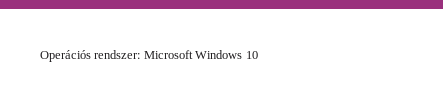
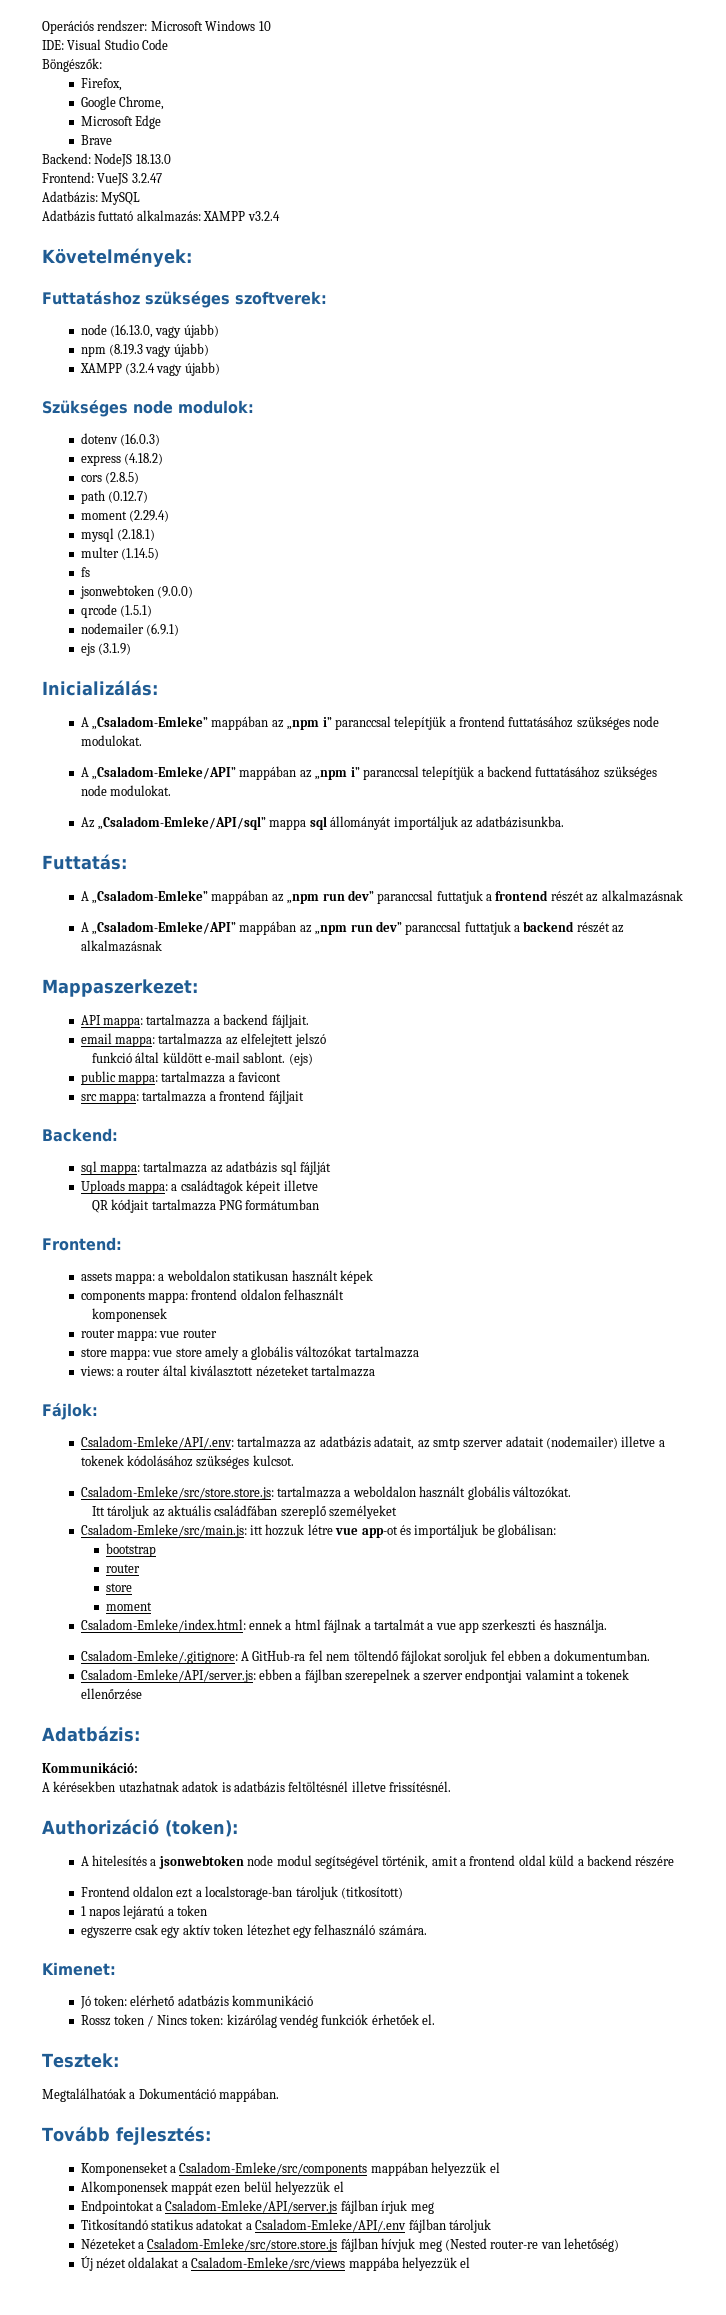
(258, 55) none -> [42,39,169,50] [42,58,102,72] [80,78,122,91] [80,96,165,110] [80,115,162,129] [80,135,112,145] [42,153,171,167] [42,172,162,186] [42,191,141,205] [42,210,280,222] [42,248,192,267] [42,291,327,308] [80,324,219,338] [80,343,209,357] [79,362,220,376] [42,400,254,417] [80,433,161,446] [80,453,164,466] [80,472,140,484] [80,490,149,504] [80,510,170,522] [80,528,156,542] [80,547,160,560] [80,567,90,577] [79,585,194,599] [80,604,153,618] [80,623,180,636] [80,643,132,656] [42,680,158,696] [80,716,660,730] [80,735,142,746] [80,766,657,780] [80,785,172,796] [80,816,565,830] [42,854,127,870] [80,890,683,904] [80,921,625,935] [80,940,162,952] [42,979,198,997] [80,1014,309,1028] [80,1033,326,1047] [91,1052,313,1066] [80,1071,282,1085] [80,1090,304,1104] [42,1128,118,1142] [80,1161,331,1175] [80,1180,318,1194] [91,1199,320,1213] [42,1237,122,1251] [80,1270,373,1284] [80,1289,345,1303] [91,1308,167,1322] [80,1329,217,1341] [80,1346,419,1360] [79,1365,375,1377] [42,1403,98,1420] [80,1436,665,1450] [80,1455,294,1469] [80,1486,571,1500] [91,1505,398,1519] [80,1524,557,1538] [105,1543,156,1557] [105,1564,140,1573] [105,1583,132,1592] [105,1602,152,1611] [80,1619,608,1633] [80,1650,650,1664] [80,1669,630,1683] [80,1688,142,1700] [42,1726,140,1742] [42,1762,138,1773] [42,1781,451,1793] [42,1819,238,1837] [80,1855,675,1869] [80,1886,403,1900] [80,1905,208,1919] [80,1924,427,1938] [42,1962,116,1976] [79,1995,314,2009] [80,2014,436,2028] [42,2053,119,2068] [42,2088,280,2102] [42,2126,211,2145] [80,2162,500,2176] [80,2181,344,2195] [80,2200,434,2214] [80,2219,491,2233] [80,2238,620,2252] [80,2256,471,2271] // IDE: Visual Studio Code // Böngészők: // Firefox, // Google Chrome, // Microsoft Edge // Brave // Backend: NodeJS 18.13.0 // Frontend: VueJS 3.2.47 // Adatbázis: MySQL // Adatbázis futtató alkalmazás: XAMPP v3.2.4 // Követelmények: // Futtatáshoz szükséges szoftverek: // node (16.13.0, vagy újabb) // npm (8.19.3 vagy újabb) // XAMPP (3.2.4 vagy újabb) // Szükséges node modulok: // dotenv (16.0.3) // express (4.18.2) // cors (2.8.5) // path (0.12.7) // moment (2.29.4) // mysql (2.18.1) // multer (1.14.5) // fs // jsonwebtoken (9.0.0) // qrcode (1.5.1) // nodemailer (6.9.1) // ejs (3.1.9) // Inicializálás: // A „Csaladom-Emleke” mappában az „npm i” paranccsal telepítjük a frontend futtatásához szükséges node modulokat. // A „Csaladom-Emleke/API” mappában az „npm i” paranccsal telepítjük a backend futtatásához szükséges node modulokat. // Az „Csaladom-Emleke/API/sql” mappa sql állományát importáljuk az adatbázisunkba. // Futtatás: // A „Csaladom-Emleke” mappában az „npm run dev” paranccsal futtatjuk a frontend részét az alkalmazásnak // A „Csaladom-Emleke/API” mappában az „npm run dev” paranccsal futtatjuk a backend részét az alkalmazásnak // Mappaszerkezet: // API mappa: tartalmazza a backend fájljait. // email mappa: tartalmazza az elfelejtett jelszó // funkció által küldött e-mail sablont. (ejs) // public mappa: tartalmazza a favicont // src mappa: tartalmazza a frontend fájljait // Backend: // sql mappa: tartalmazza az adatbázis sql fájlját // Uploads mappa: a családtagok képeit illetve // QR kódjait tartalmazza PNG formátumban // Frontend: // assets mappa: a weboldalon statikusan használt képek // components mappa: frontend oldalon felhasznált // komponensek // router mappa: vue router // store mappa: vue store amely a globális változókat tartalmazza // views: a router által kiválasztott nézeteket tartalmazza // Fájlok: // Csaladom-Emleke/API/.env: tartalmazza az adatbázis adatait, az smtp szerver adatait (nodemailer) illetve a tokenek kódolásához szükséges kulcsot. // Csaladom-Emleke/src/store.store.js: tartalmazza a weboldalon használt globális változókat. // Itt tároljuk az aktuális családfában szereplő személyeket // Csaladom-Emleke/src/main.js: itt hozzuk létre vue app-ot és importáljuk be globálisan: // bootstrap // router // store // moment // Csaladom-Emleke/index.html: ennek a html fájlnak a tartalmát a vue app szerkeszti és használja. // Csaladom-Emleke/.gitignore: A GitHub-ra fel nem töltendő fájlokat soroljuk fel ebben a dokumentumban. // Csaladom-Emleke/API/server.js: ebben a fájlban szerepelnek a szerver endpontjai valamint a tokenek ellenőrzése // Adatbázis: // Kommunikáció: // A kérésekben utazhatnak adatok is adatbázis feltöltésnél illetve frissítésnél. // Authorizáció (token): // A hitelesítés a jsonwebtoken node modul segítségével történik, amit a frontend oldal küld a backend részére // Frontend oldalon ezt a localstorage-ban tároljuk (titkosított) // 1 napos lejáratú a token // egyszerre csak egy aktív token létezhet egy felhasználó számára. // Kimenet: // Jó token: elérhető adatbázis kommunikáció // Rossz token / Nincs token: kizárólag vendég funkciók érhetőek el. // Tesztek: // Megtalálhatóak a Dokumentáció mappában. // Tovább fejlesztés: // Komponenseket a Csaladom-Emleke/src/components mappában helyezzük el // Alkomponensek mappát ezen belül helyezzük el // Endpointokat a Csaladom-Emleke/API/server.js fájlban írjuk meg // Titkosítandó statikus adatokat a Csaladom-Emleke/API/.env fájlban tároljuk // Nézeteket a Csaladom-Emleke/src/store.store.js fájlban hívjuk meg (Nested router-re van lehetőség) // Új nézet oldalakat a Csaladom-Emleke/src/views mappába helyezzük el

